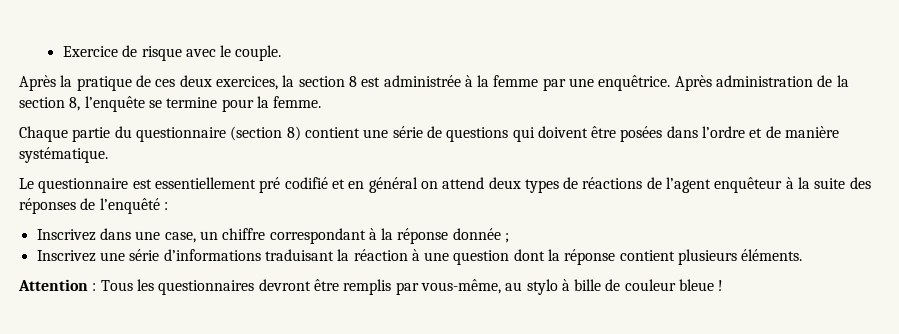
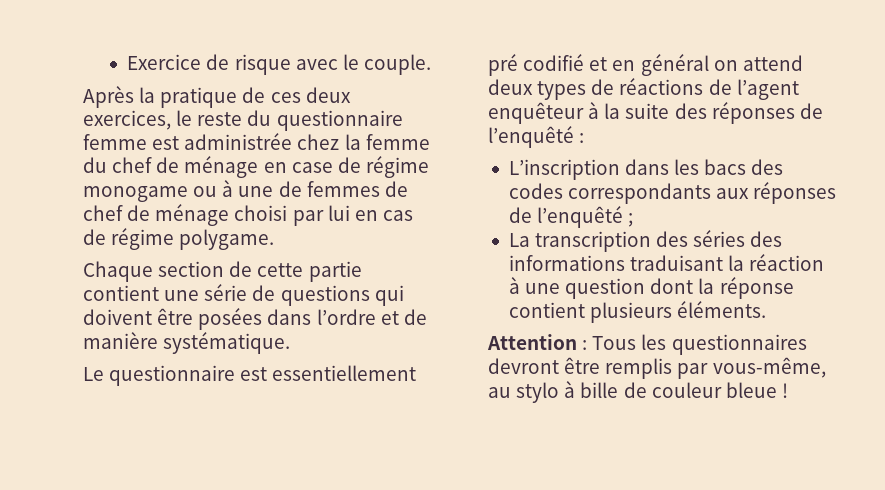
[282,75,357,87] la section 8 -> [176,110,403,131] [83,134,147,150] le reste du questionnaire femme
[464,75,473,87] à -> [297,134,340,150] chez
[542,75,849,91] [19,96,322,112] [19,126,301,142] par une enquêtrice. Après administration de la section 8, l’enquête se termine pour la femme. // Chaque partie du questionnaire (section 8) -> [83,156,429,178] [83,180,408,202] [83,204,413,226] [83,228,275,250] [83,261,362,282] du chef de ménage en case de régime monogame ou à une de femmes de chef de ménage choisi par lui en cas de régime polygame. // Chaque section de cette partie
[36,228,510,244] [36,249,261,262] Inscrivez dans une case, un chiffre correspondant à la réponse donnée ; // Inscrivez une série d’informations -> [508,159,784,180] [508,182,837,204] [508,206,634,228] [508,230,783,252] [508,255,625,271] L’inscription dans les bacs des codes correspondants aux réponses de l’enquêté ; // La transcription des séries des informations

